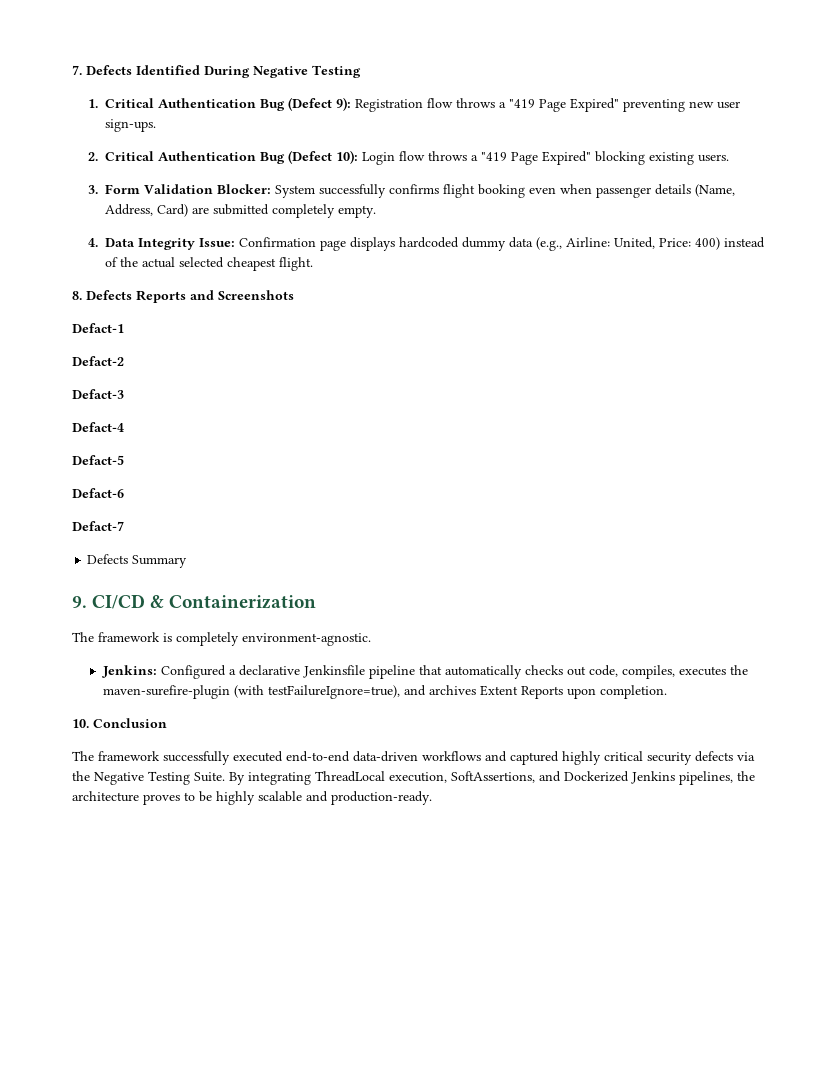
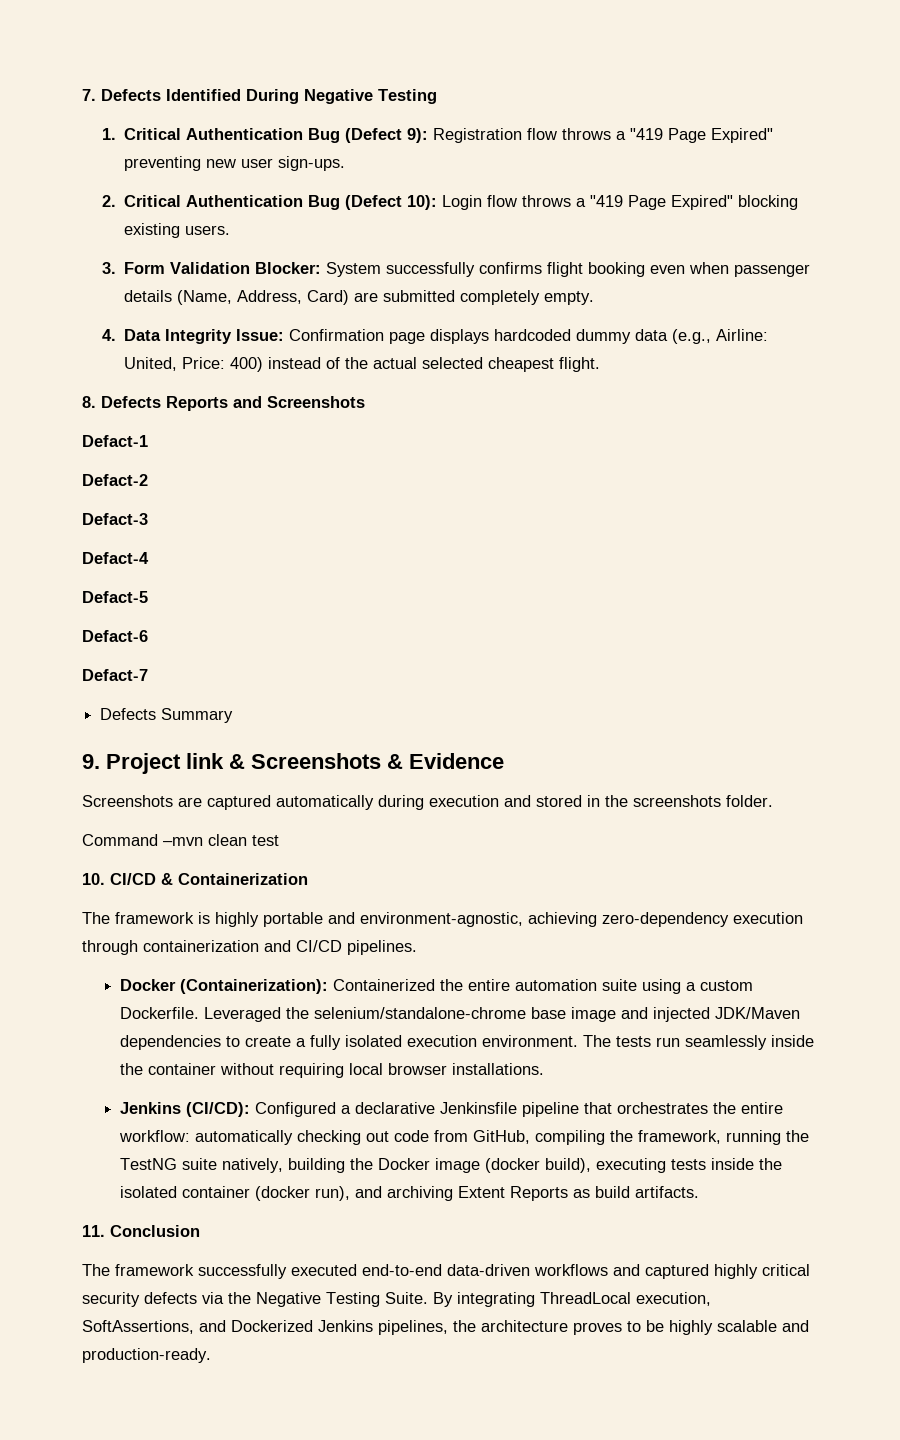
(87, 602) none -> [106,753,504,774] [82,795,773,810] [82,834,279,846] [82,873,105,885] Project link & Screenshots & Evidence // Screenshots are captured automatically during execution and stored in the screenshots folder. // Command –mvn clean test // 10.
[176,632,371,646] [101,665,157,678] completely environment-agnostic. // Jenkins: -> [215,912,803,927] [82,940,417,955] [120,979,754,994] [120,1007,801,1022] [120,1035,815,1050] [120,1063,545,1078] [120,1102,251,1117] highly portable and environment-agnostic, achieving zero-dependency execution through containerization and CI/CD pipelines. // Docker (Containerization): Containerized the entire automation suite using a custom Dockerfile. Leveraged the selenium/standalone-chrome base image and injected JDK/Maven dependencies to create a fully isolated execution environment. The tests run seamlessly inside the container without requiring local browser installations. // Jenkins (CI/CD):
[444,665,748,679] [102,685,667,699] [72,719,89,728] automatically checks out code, compiles, executes the maven-surefire-plugin (with testFailureIgnore=true), and archives Extent Reports upon completion. // 10. -> [617,1102,784,1114] [119,1130,810,1145] [120,1158,783,1173] [120,1186,700,1201] [82,1225,105,1237] orchestrates the entire workflow: automatically checking out code from GitHub, compiling the framework, running the TestNG suite natively, building the Docker image (docker build), executing tests inside the isolated container (docker run), and archiving Extent Reports as build artifacts. // 11.

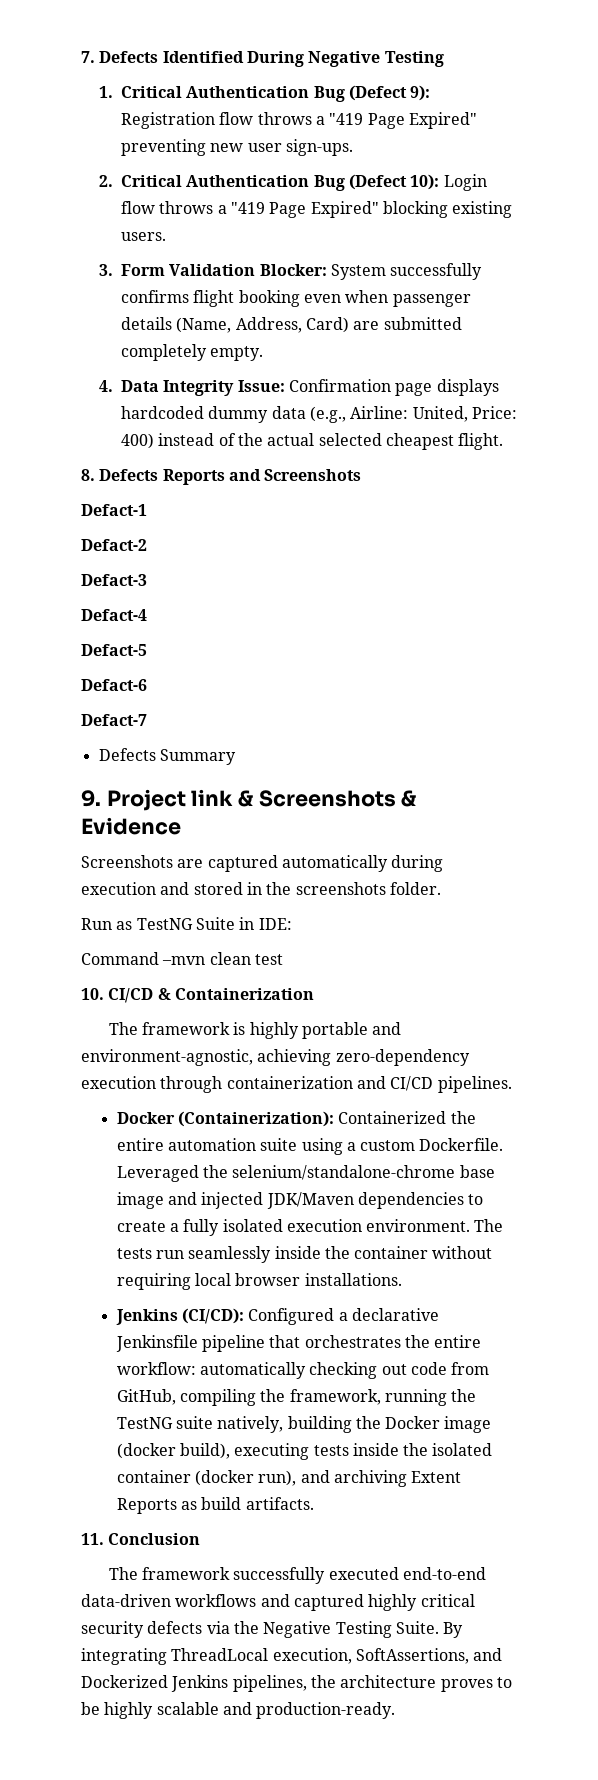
(773, 801) none -> [81,917,292,930] // Run as TestNG Suite in IDE:

